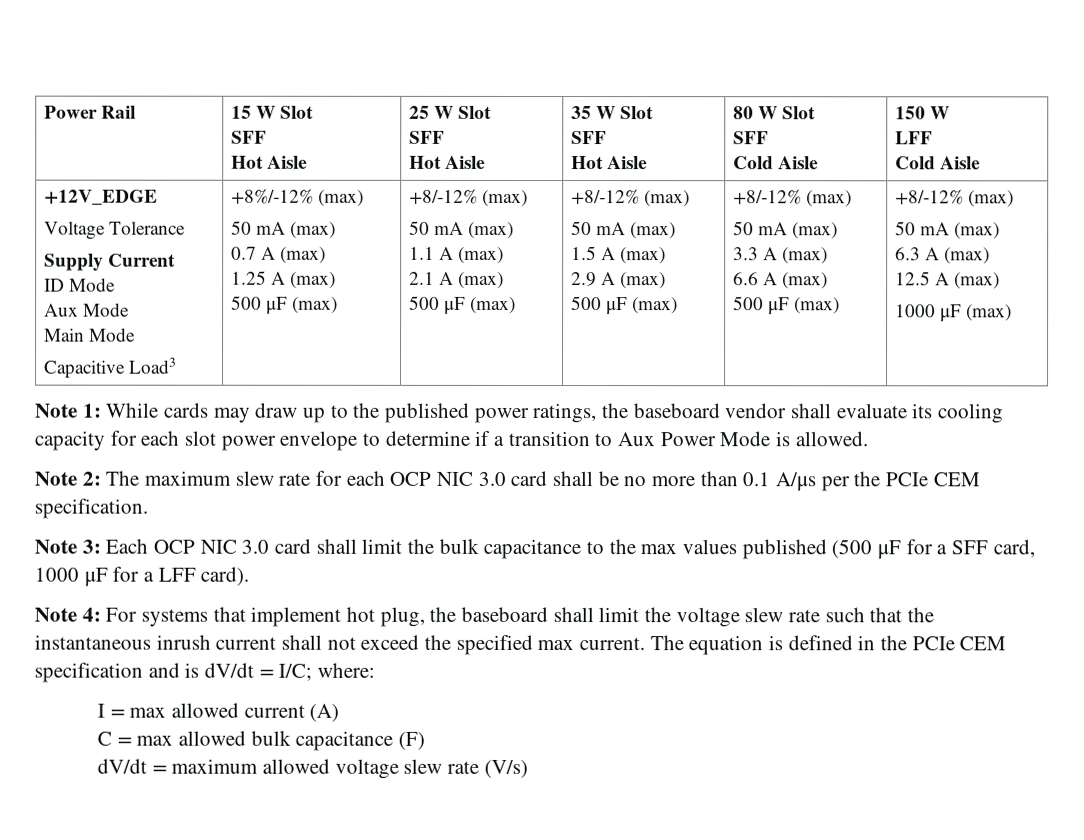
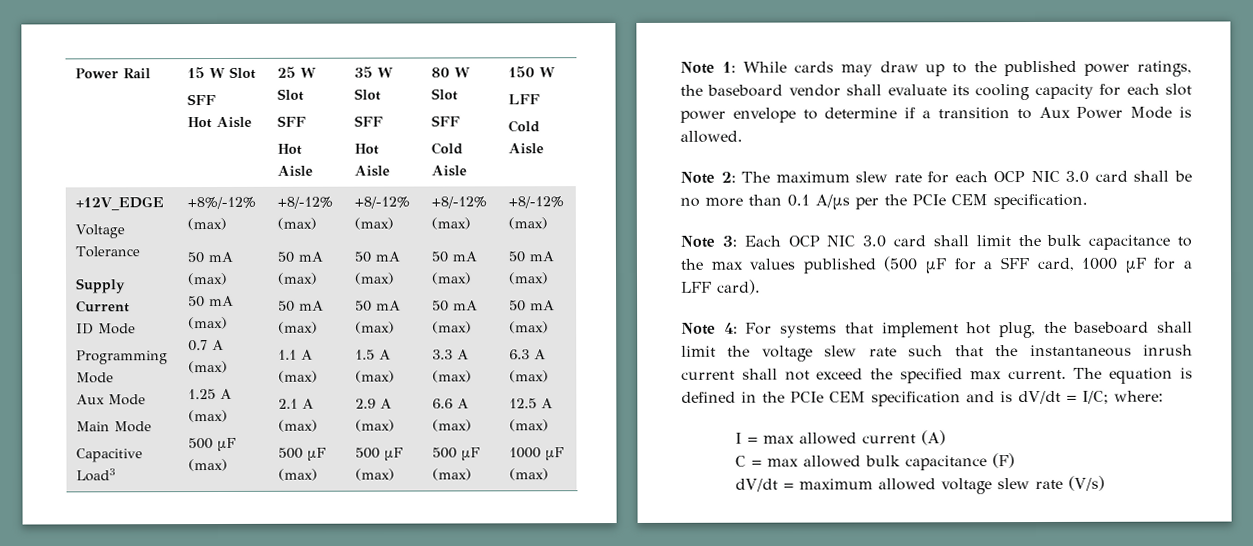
(116, 284) none -> [75,350,168,365] [75,372,114,384] // Programming Mode
(336, 230) none -> [187,295,234,308] [187,316,228,330] // 50 mA (max)
(514, 230) none -> [277,300,324,312] [277,321,318,334] // 50 mA (max)
(676, 231) none -> [354,300,401,312] [354,321,395,334] // 50 mA (max)
(838, 231) none -> [431,300,478,312] [431,321,472,334] // 50 mA (max)
(1000, 231) none -> [508,300,555,312] [508,321,549,334] // 50 mA (max)

